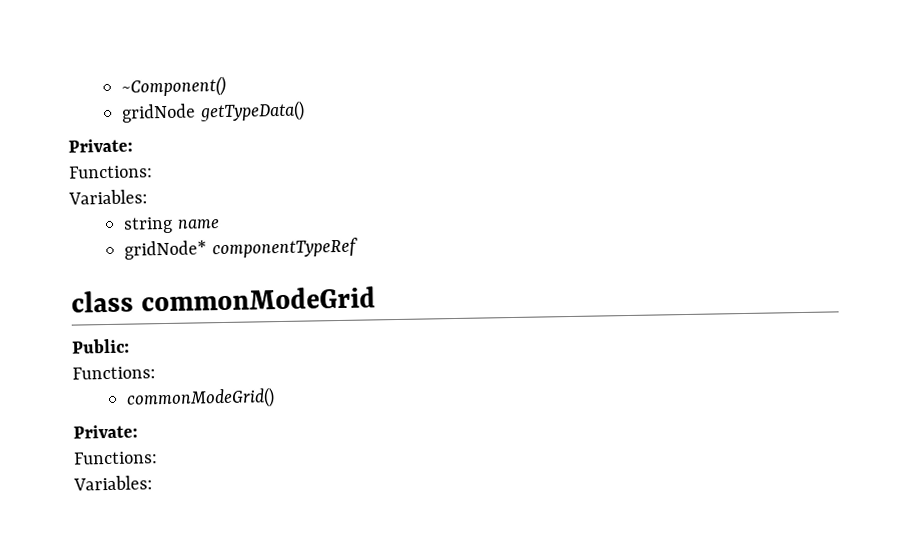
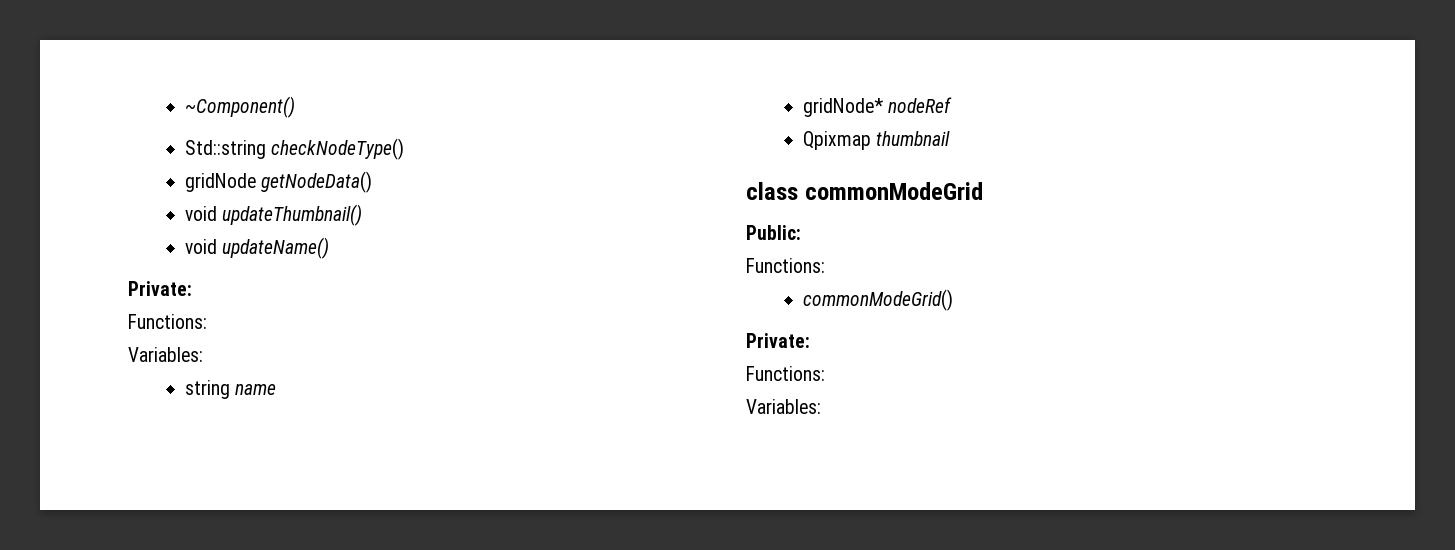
(227, 86) none -> [184,138,405,160] // Std::string checkNodeType()
[198,100,305,123] getTypeData() -> [261,171,373,193] [184,204,363,226] [184,237,330,259] getNodeData() // void updateThumbnail() // void updateName()
[211,237,358,259] componentTypeRef -> [888,97,953,113] [802,131,951,150] nodeRef // Qpixmap thumbnail

